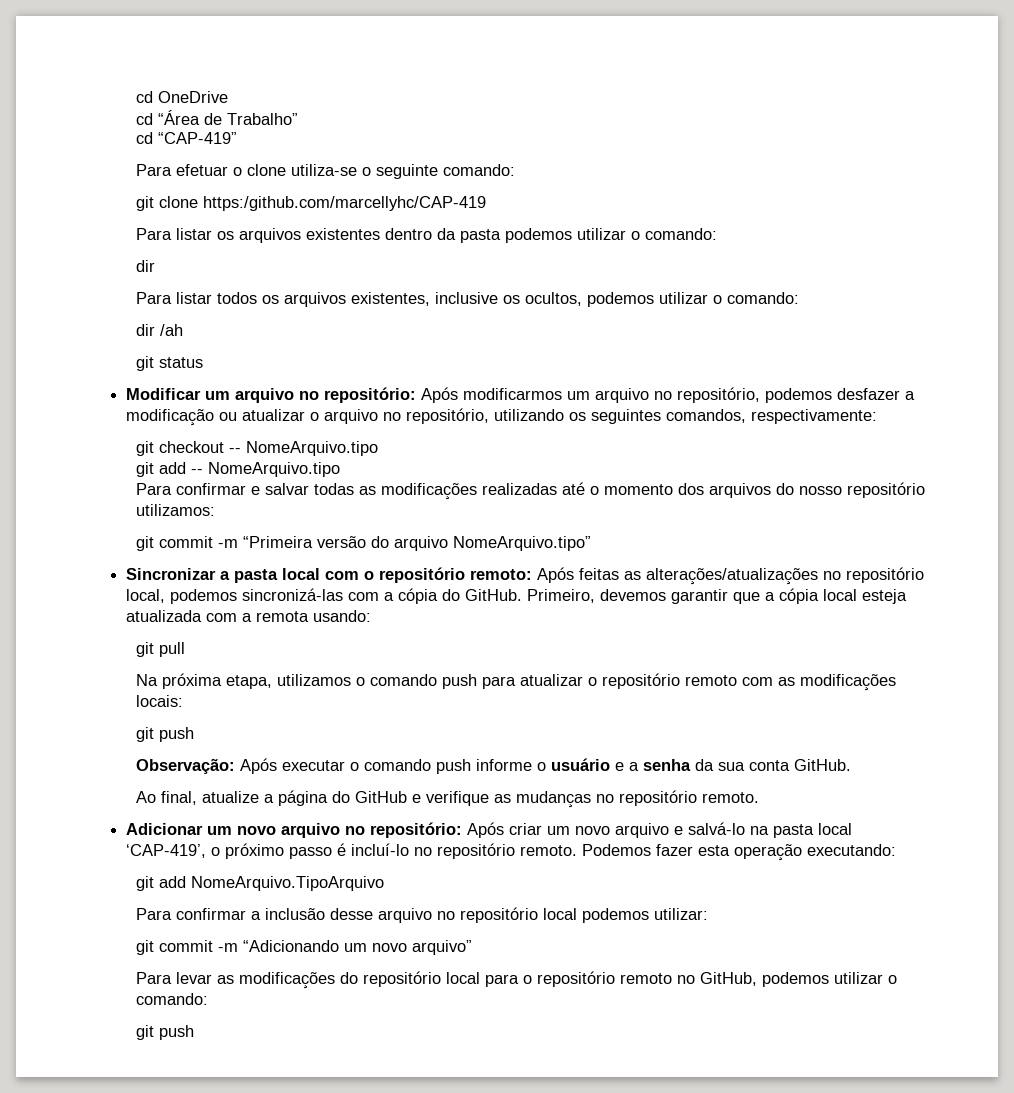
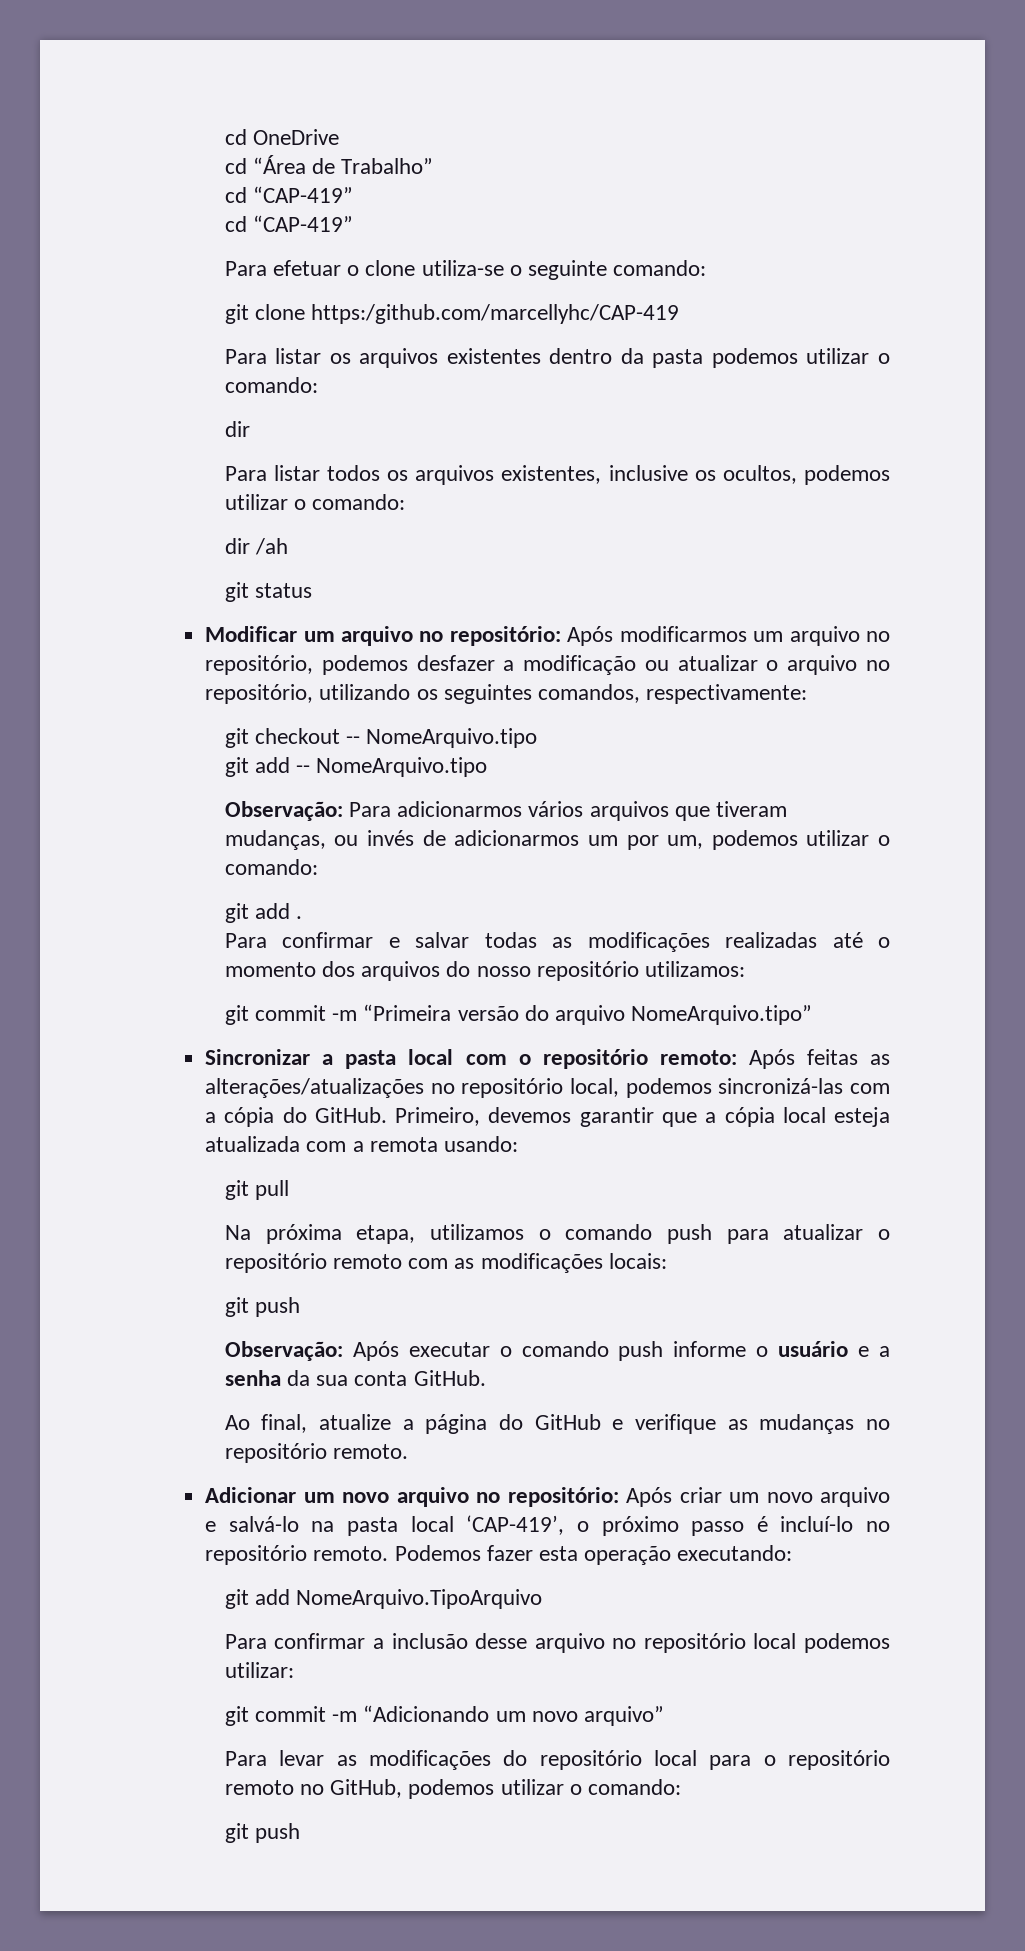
(238, 138) none -> [224,215,354,232] // cd “CAP-419”
(341, 469) none -> [224,801,788,821] [224,830,891,850] [224,859,318,875] [224,903,303,923] // Observação: Para adicionarmos vários arquivos que tiveram mudanças, ou invés de adicionarmos um por um, podemos utilizar o comando: // git add .

